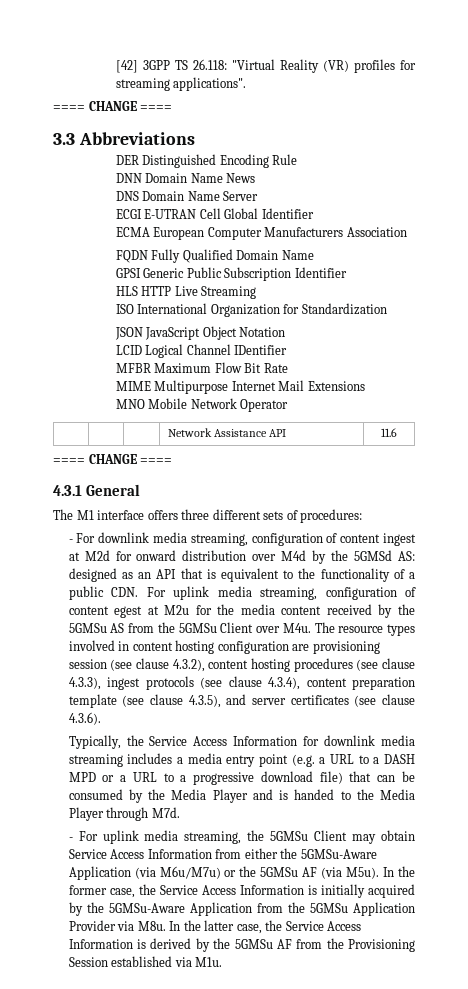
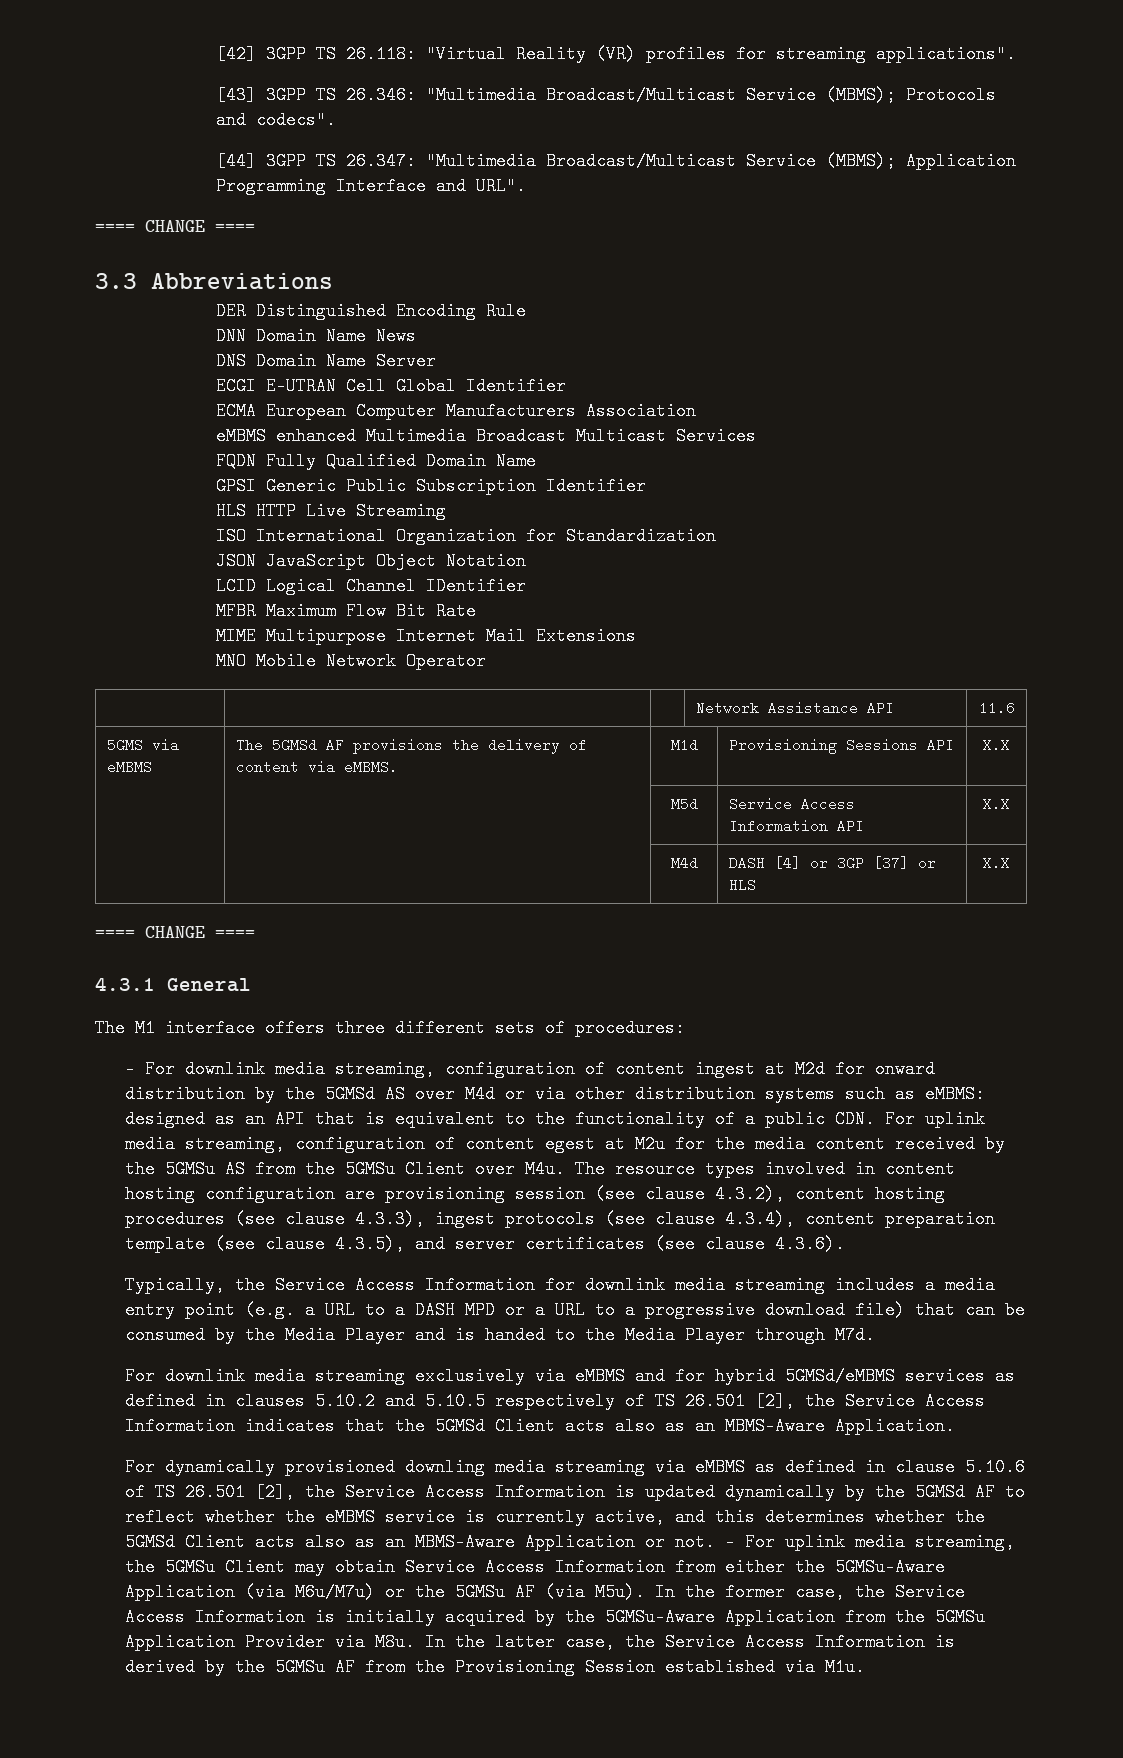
(247, 84) none -> [215,86,996,104] [215,111,336,129] [215,152,1016,170] [215,177,526,195] // [43] 3GPP TS 26.346: "Multimedia Broadcast/Multicast Service (MBMS); Protocols and codecs". // [44] 3GPP TS 26.347: "Multimedia Broadcast/Multicast Service (MBMS); Application Programming Interface and URL".
(407, 232) none -> [215,427,756,445] // eMBMS enhanced Multimedia Broadcast Multicast Services
(397, 432) none -> [106,738,179,752] [106,760,152,774] [235,738,587,754] [235,760,398,774] [670,738,698,752] [728,738,954,754] [983,738,1010,752] [670,797,698,811] [728,797,855,811] [728,819,864,833] [983,797,1010,811] [670,856,698,870] [728,856,936,870] [728,878,756,892] [983,856,1010,870] // 5GMS via eMBMS | The 5GMSd AF provisions the delivery of content via eMBMS. | M1d | Provisioning Sessions API | X.X // | | M5d | Service Access Information API | X.X // | | M4d | DASH [4] or 3GP [37] or HLS | X.X
[252,550,415,564] over M4d by the 5GMSd AS: -> [255,1085,986,1103] by the 5GMSd AS over M4d or via other distribution systems such as eMBMS:
(180, 812) none -> [125,1367,1016,1385] [125,1392,986,1410] [125,1417,956,1435] [125,1458,1026,1476] [125,1483,1026,1501] [125,1508,986,1526] [125,1533,716,1551] For downlink media streaming exclusively via eMBMS and for hybrid 5GMSd/eMBMS services as defined in clauses 5.10.2 and 5.10.5 respectively of TS 26.501 [2], the Service Access Information indicates that the 5GMSd Client acts also as an MBMS-Aware Application. // For dynamically provisioned downling media streaming via eMBMS as defined in clause 5.10.6 of TS 26.501 [2], the Service Access Information is updated dynamically by the 5GMSd AF to reflect whether the eMBMS service is currently active, and this determines whether the 5GMSd Client acts also as an MBMS-Aware Application or not.

